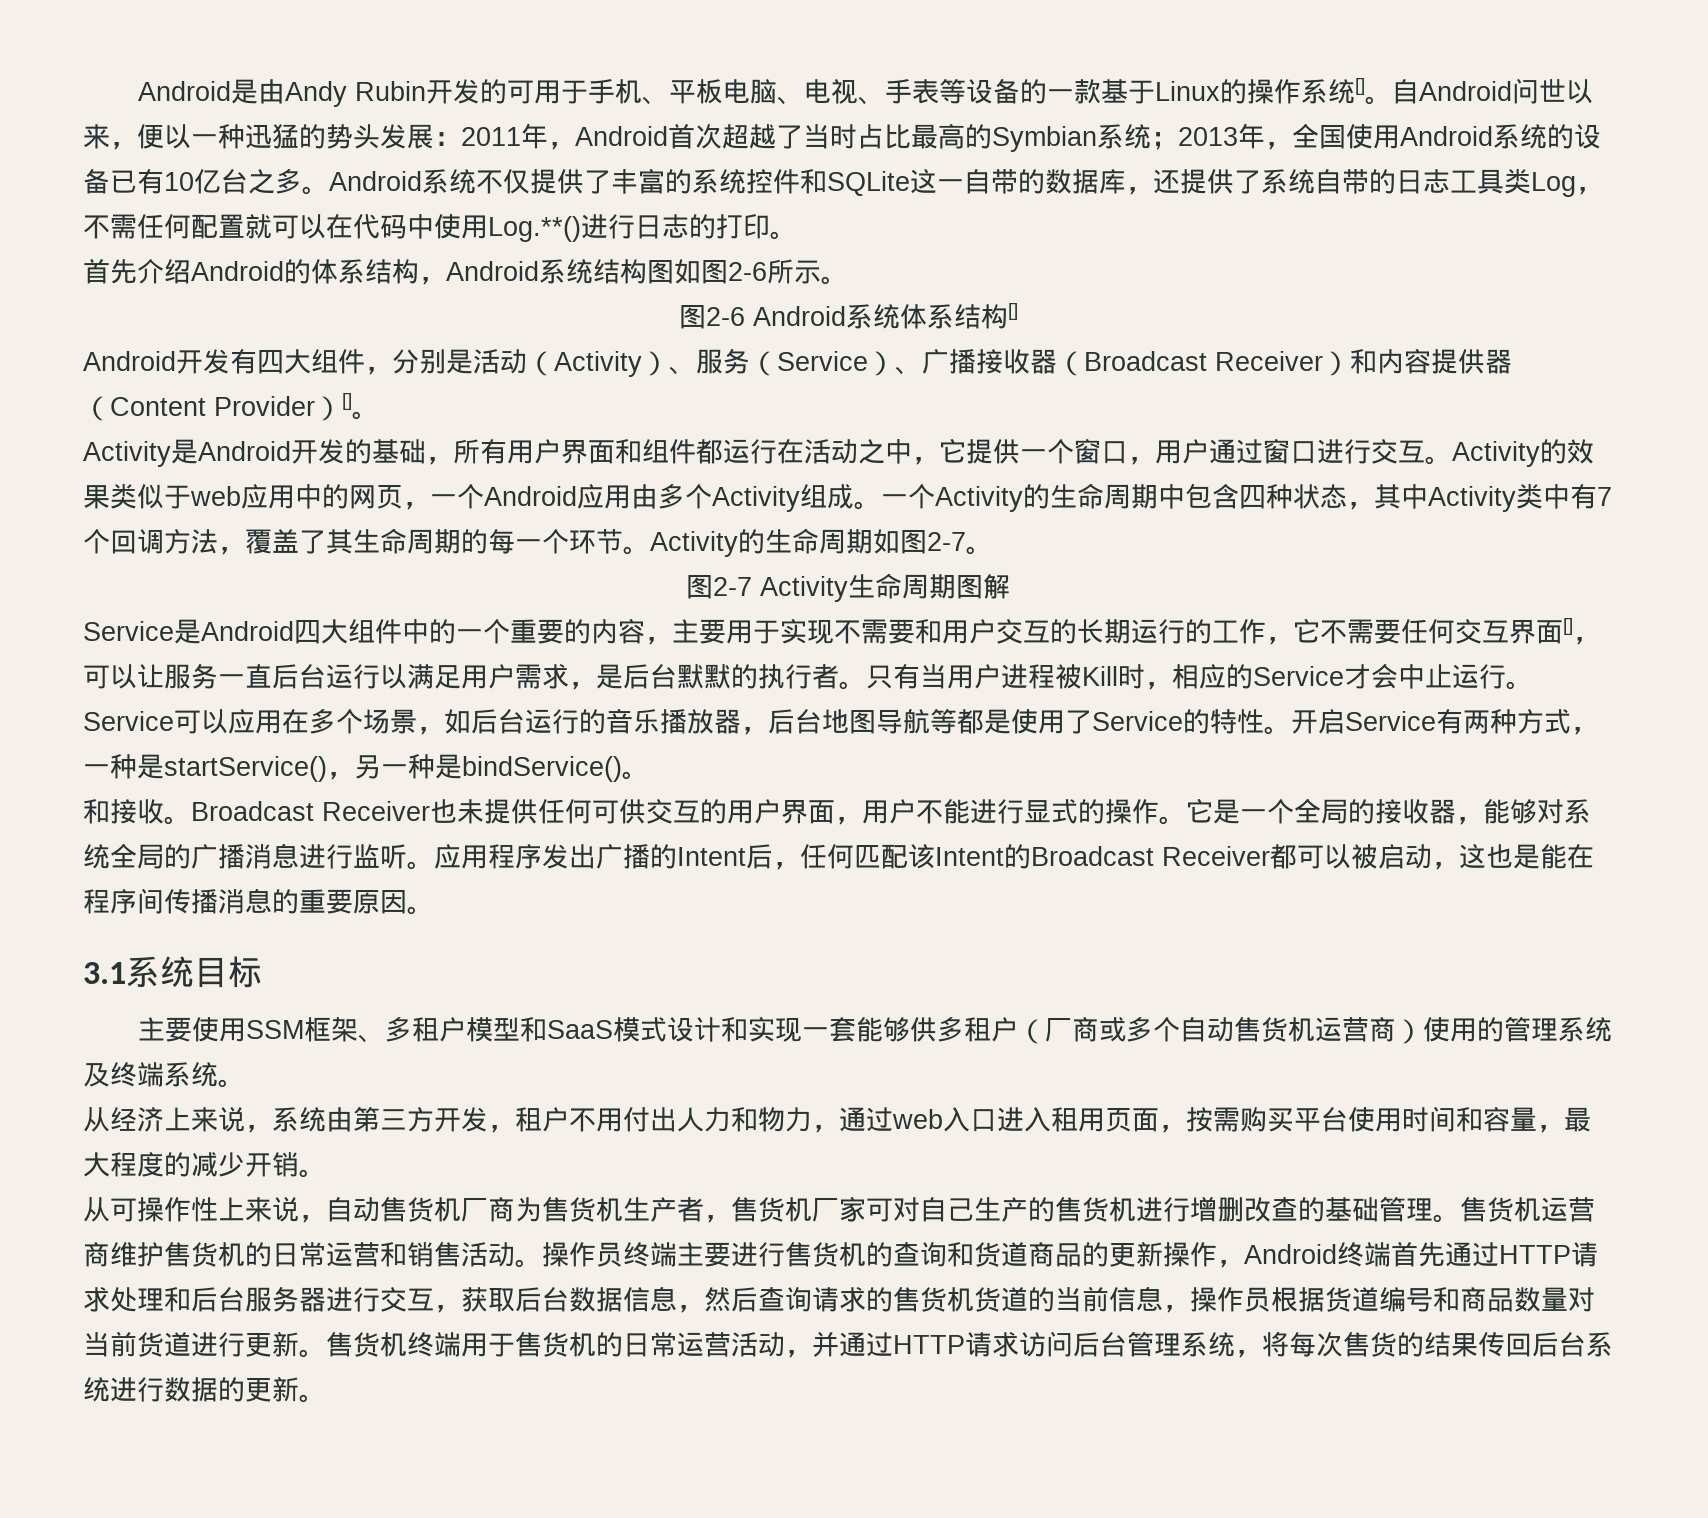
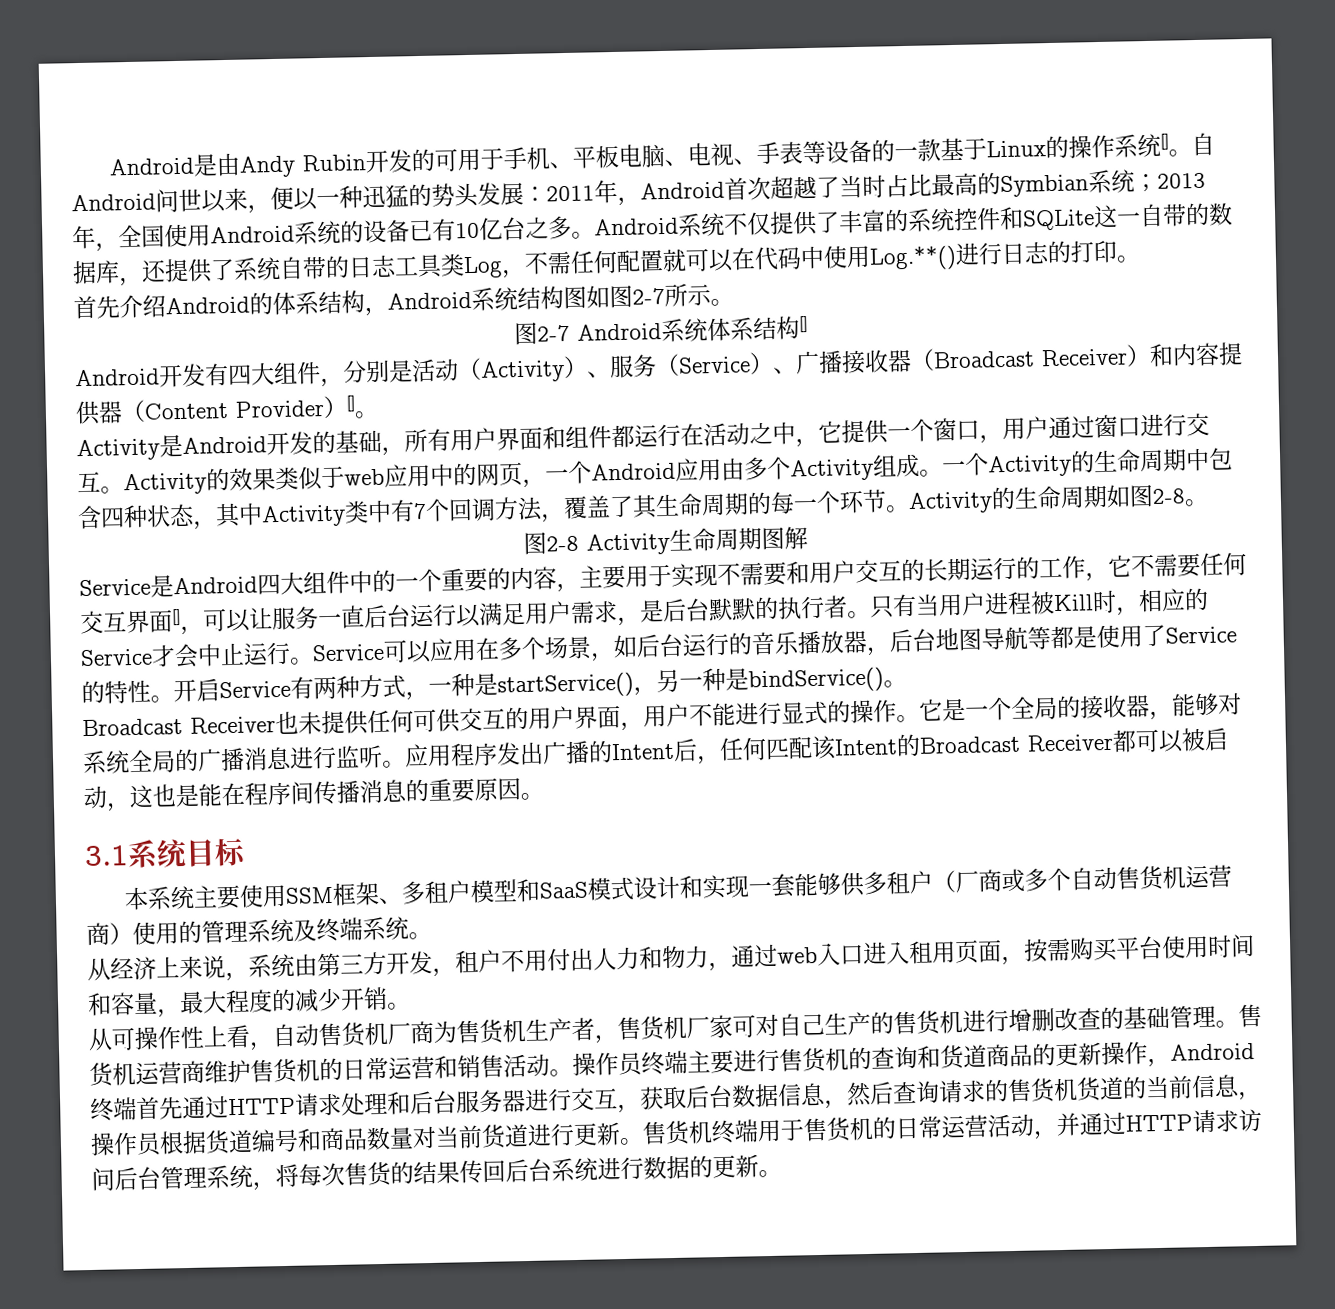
[728,262,767,281] 2-6 -> [632,287,665,305] 2-7
[705,307,745,326] 2-6 -> [537,324,570,342] 2-7
[927,532,993,555] [686,575,752,599] 2-7。 // 图2-7 -> [1152,488,1209,507] [522,531,579,555] 2-8。 // 图2-8
[83,799,191,825] 和接收。 -> (907, 684) none
(262, 972) none -> [123,885,195,911] 本系统
[245,1196,299,1222] 来说 -> [226,1024,251,1049] 看

